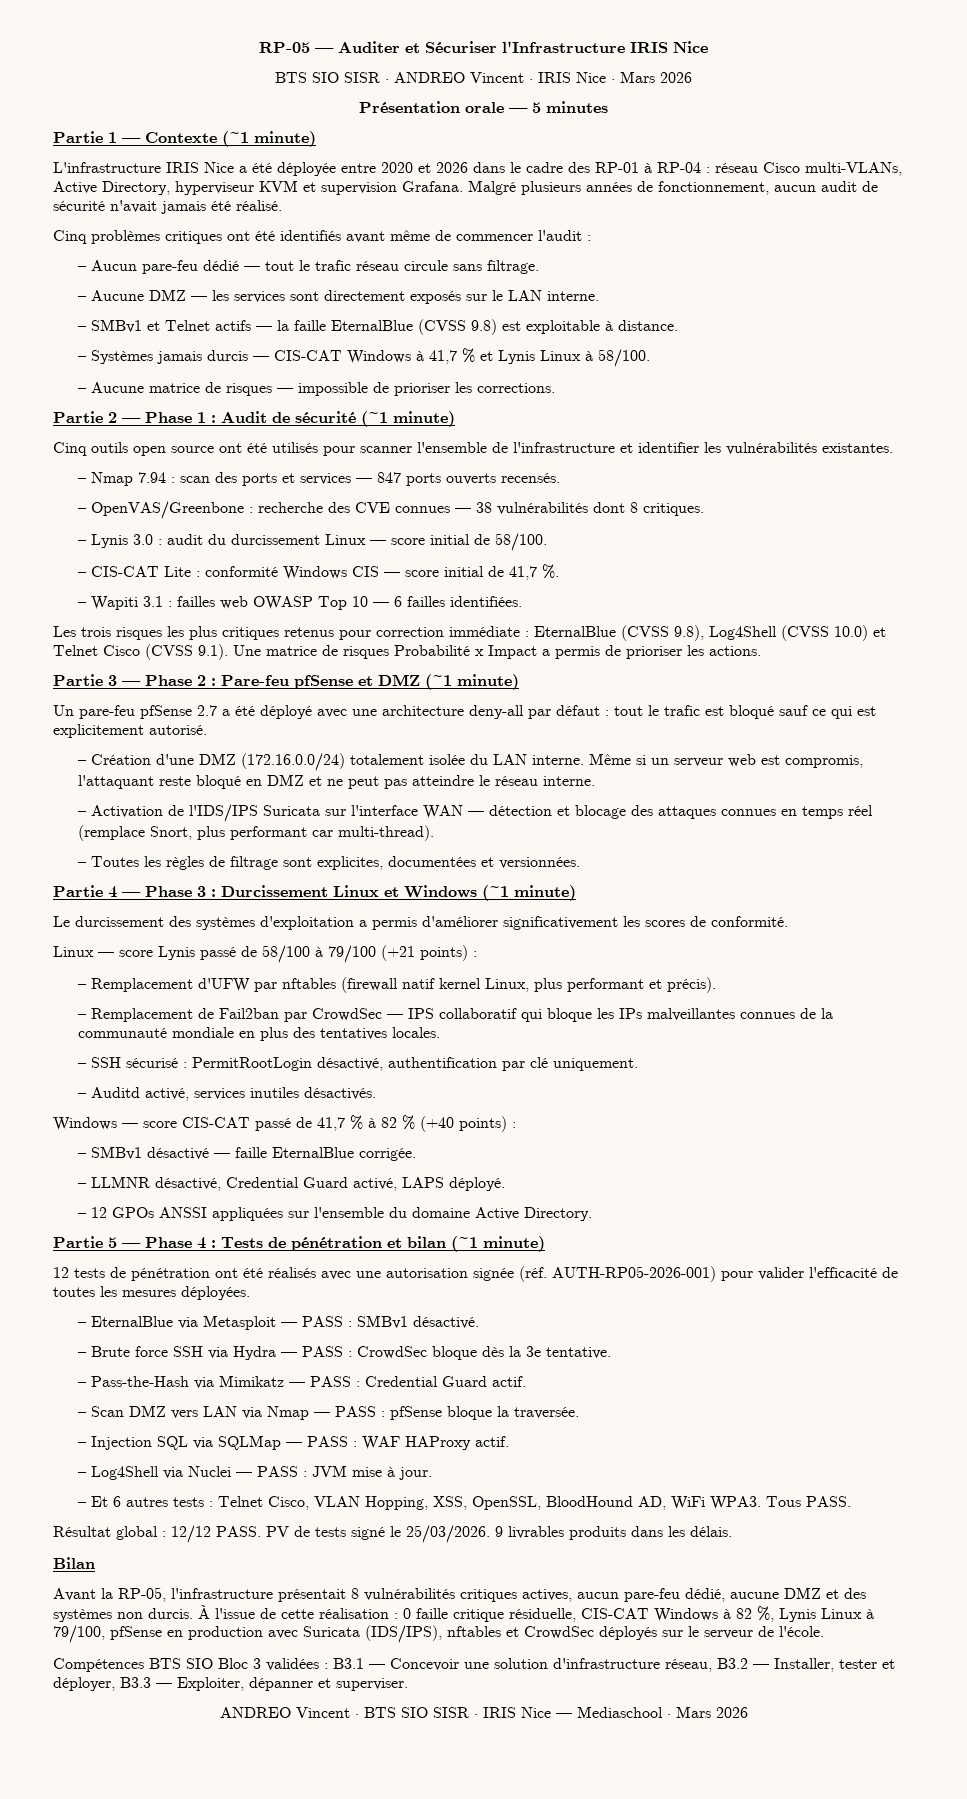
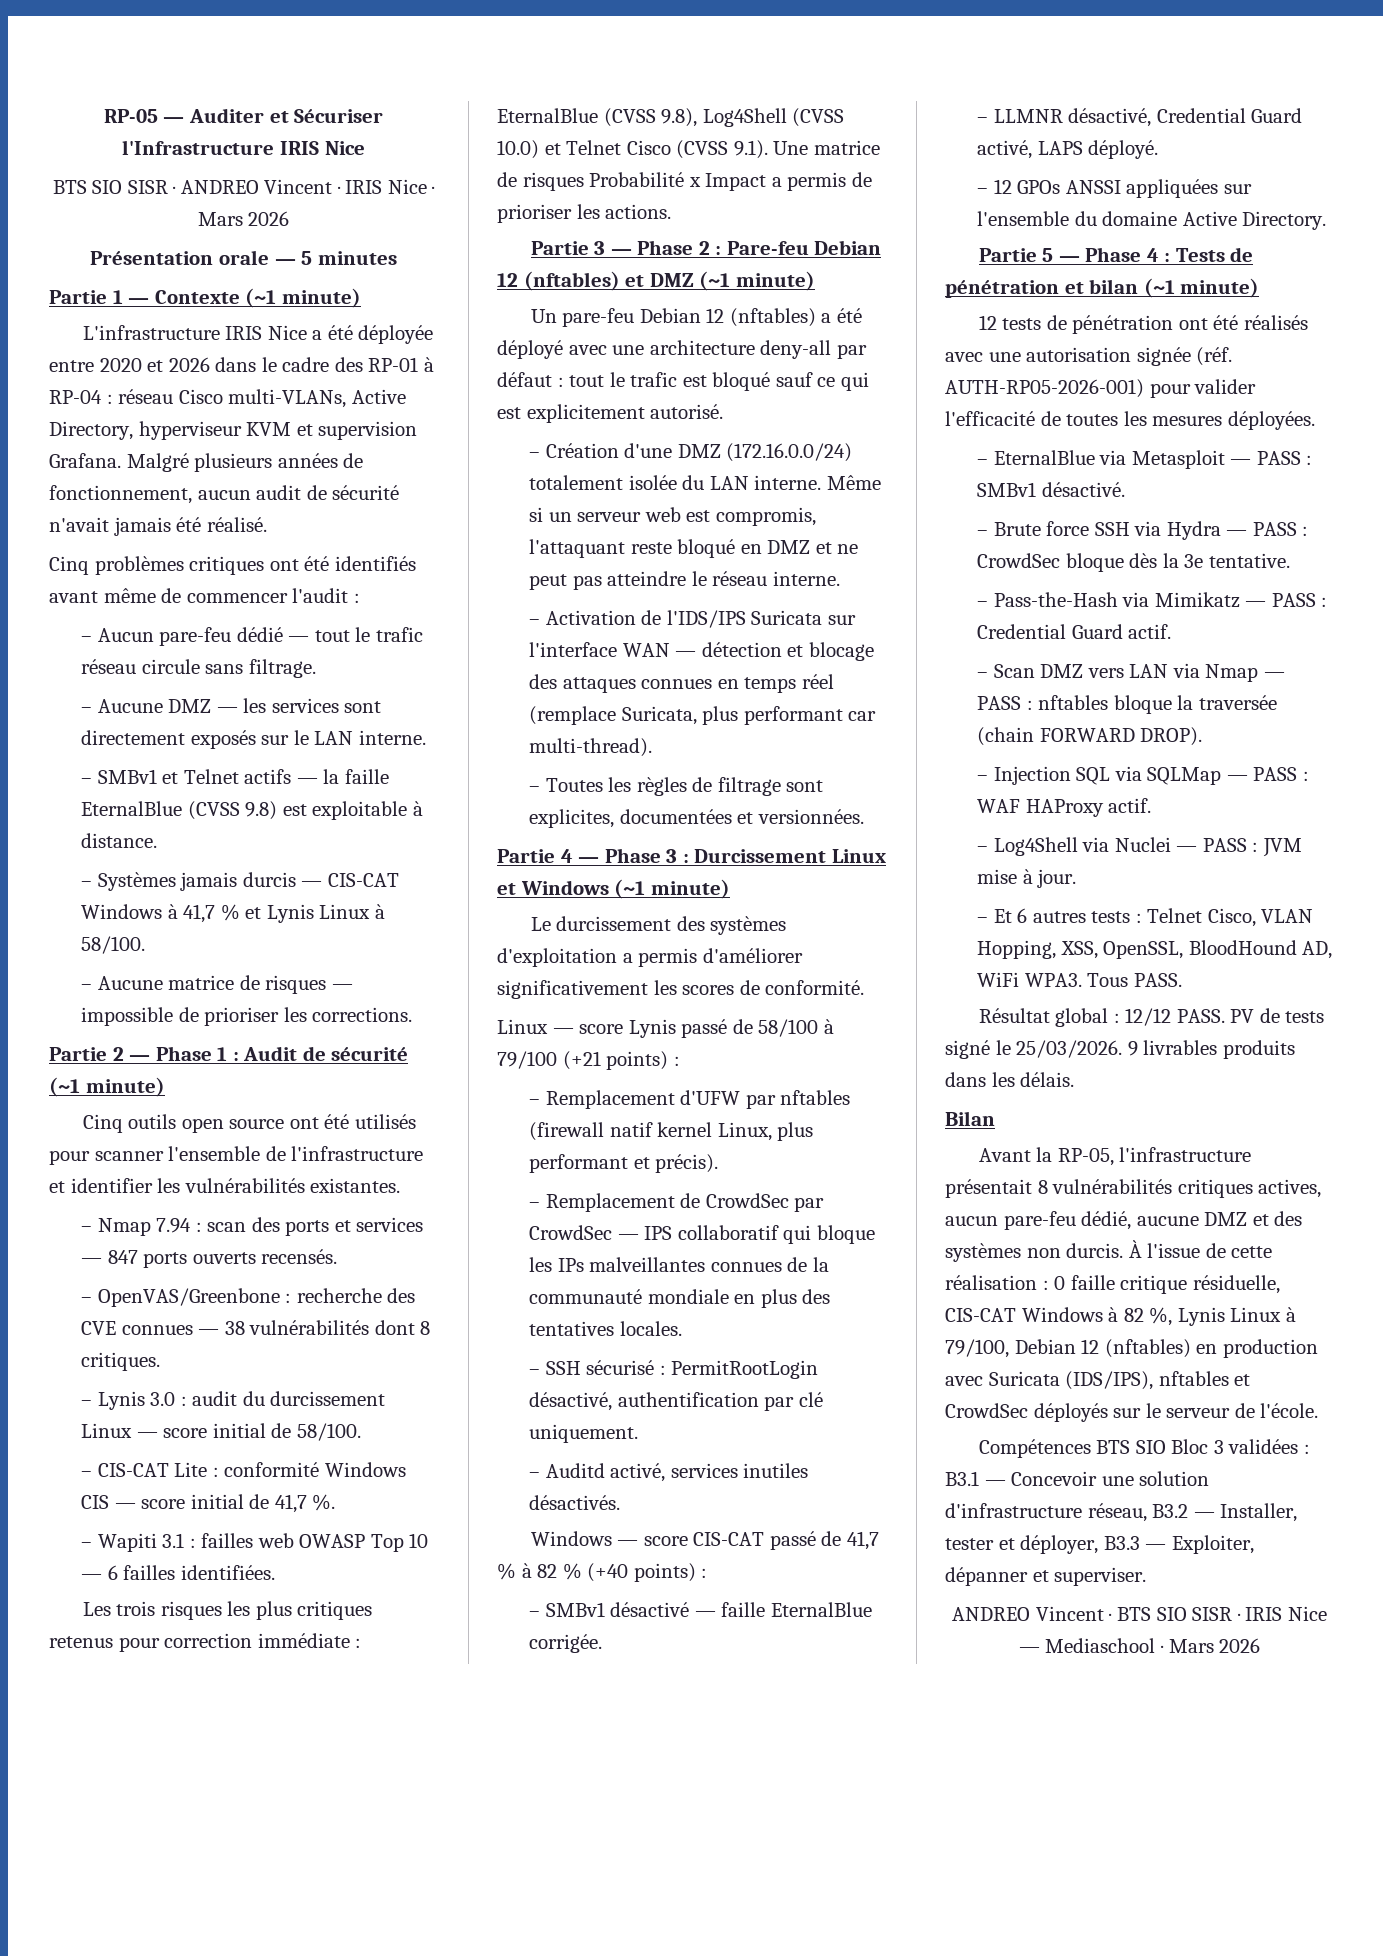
[294,675,353,689] pfSense -> [814,240,882,255] [497,271,620,291] Debian 12 (nftables)
[140,705,217,719] pfSense 2.7 -> [639,308,816,327] Debian 12 (nftables)
[149,826,192,840] Snort, -> [621,706,697,725] Suricata,
[218,1008,279,1019] Fail2ban -> [705,1193,789,1208] CrowdSec
[389,1406,442,1420] pfSense -> [1038,695,1109,710] nftables
[513,1407,579,1419] traversée. -> [1198,695,1277,710] [977,727,1203,746] traversée (chain FORWARD DROP).
[110,1626,162,1640] pfSense -> [1014,1339,1191,1358] Debian 12 (nftables)

